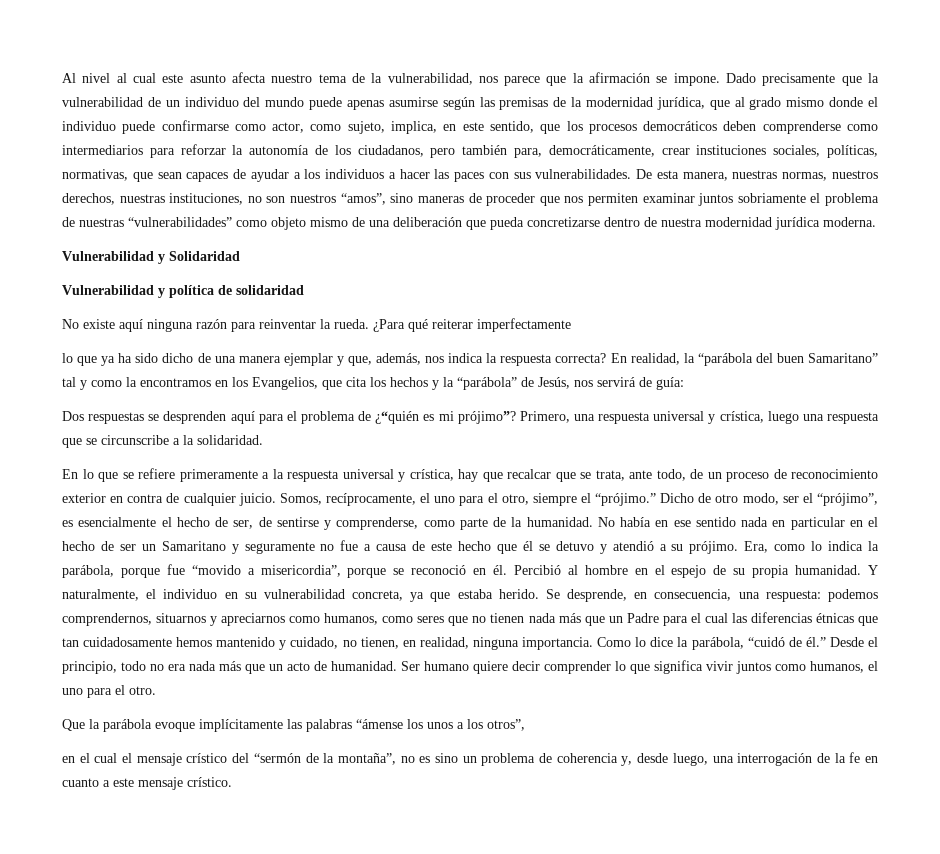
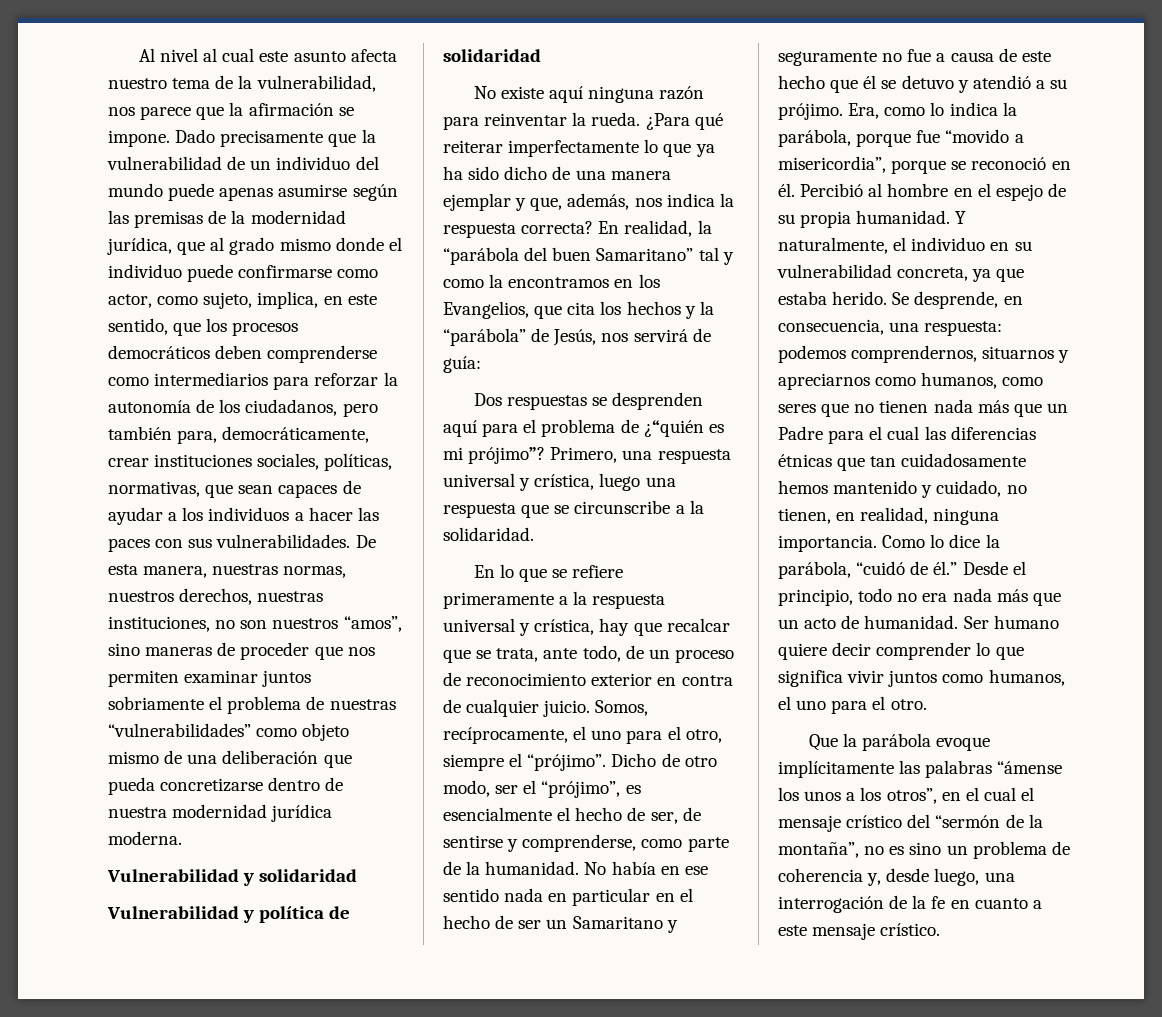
[169,251,240,261] Solidaridad -> [259,869,358,882] solidaridad
(571, 325) // -> (640, 148) none
[595,493,657,506] “prójimo.” -> [527,754,607,771] “prójimo”.
(525, 725) // -> (937, 796) none

